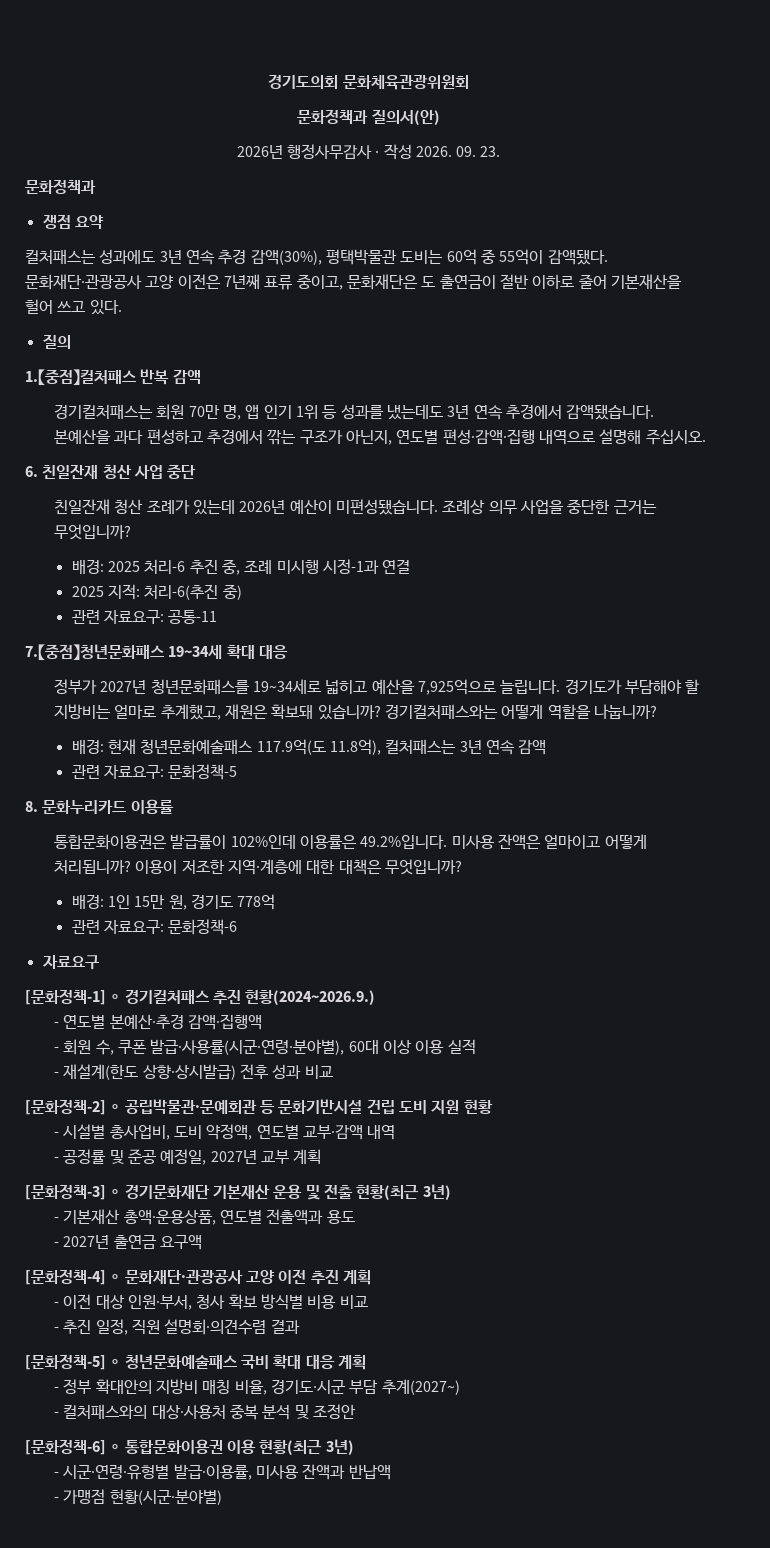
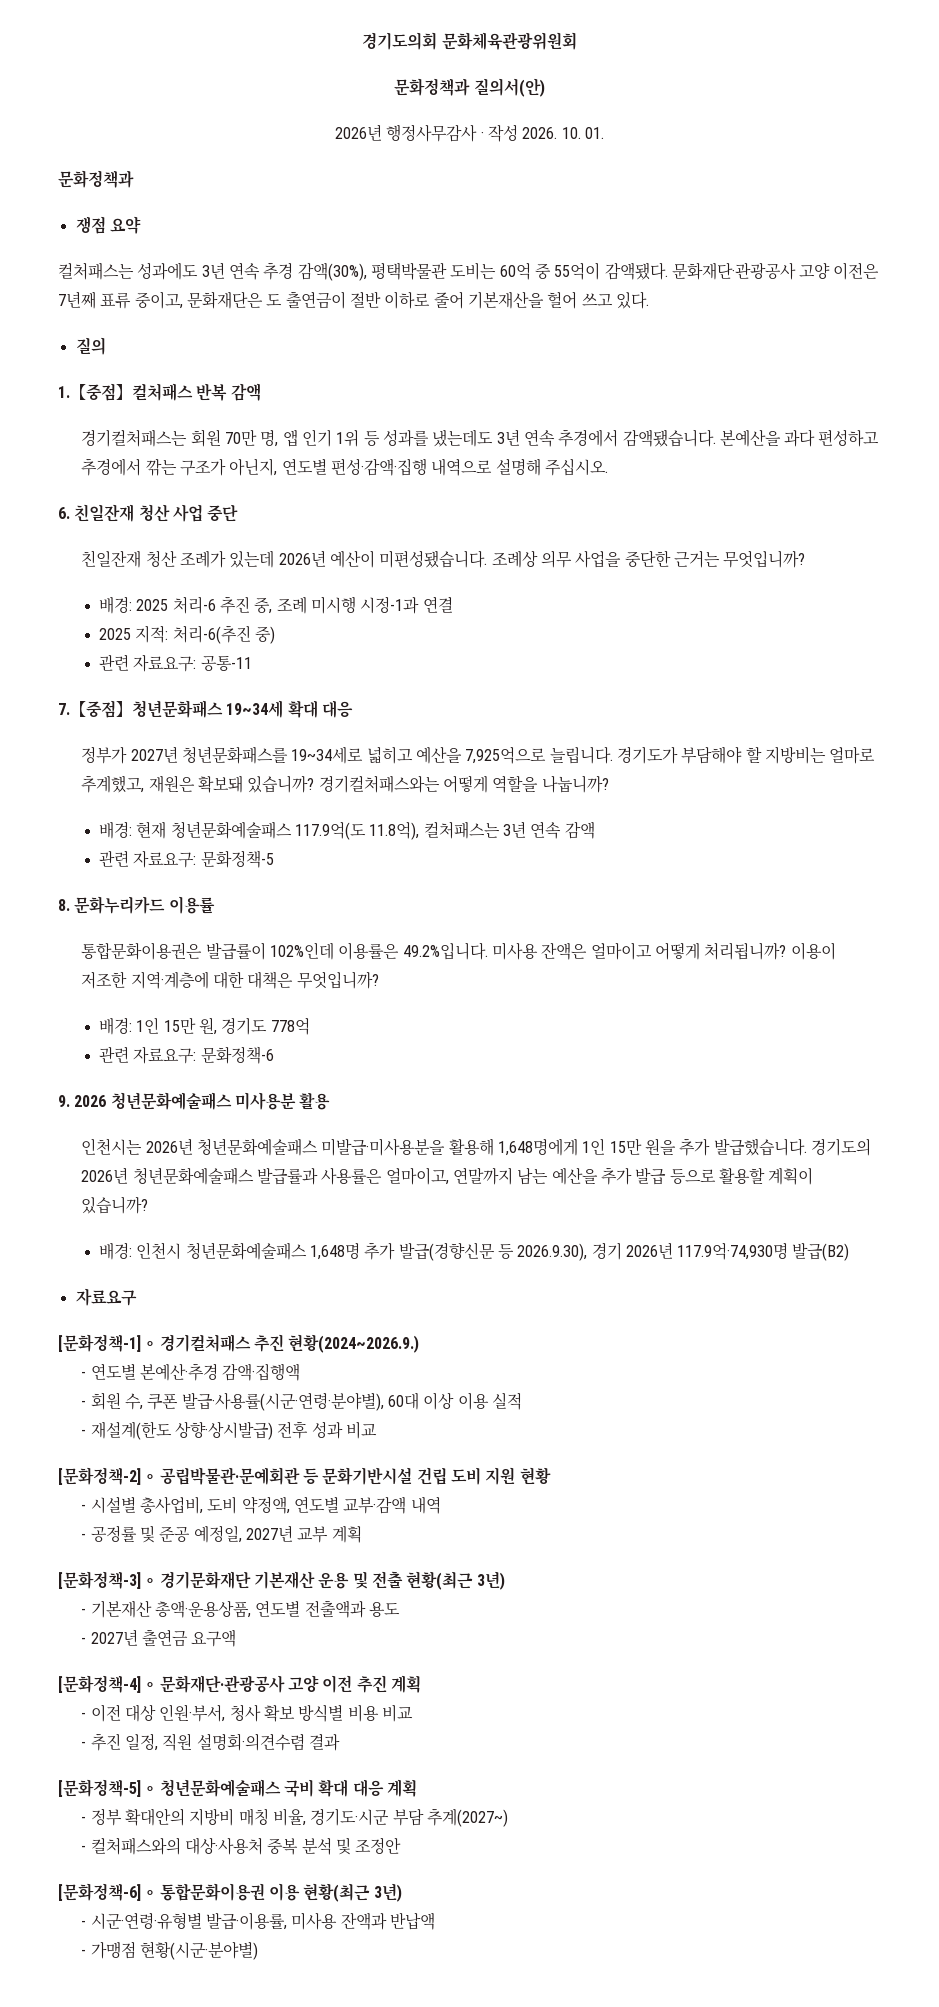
[456,146,501,157] 09. 23. -> [561,127,604,139] 10. 01.
(238, 927) none -> [58,1092,331,1110] [81,1138,871,1156] [81,1167,814,1185] [81,1196,149,1214] [98,1242,850,1261] // 9. 2026 청년문화예술패스 미사용분 활용 // 인천시는 2026년 청년문화예술패스 미발급·미사용분을 활용해 1,648명에게 1인 15만 원을 추가 발급했습니다. 경기도의 2026년 청년문화예술패스 발급률과 사용률은 얼마이고, 연말까지 남는 예산을 추가 발급 등으로 활용할 계획이 있습니까? // 배경: 인천시 청년문화예술패스 1,648명 추가 발급(경향신문 등 2026.9.30), 경기 2026년 117.9억·74,930명 발급(B2)

